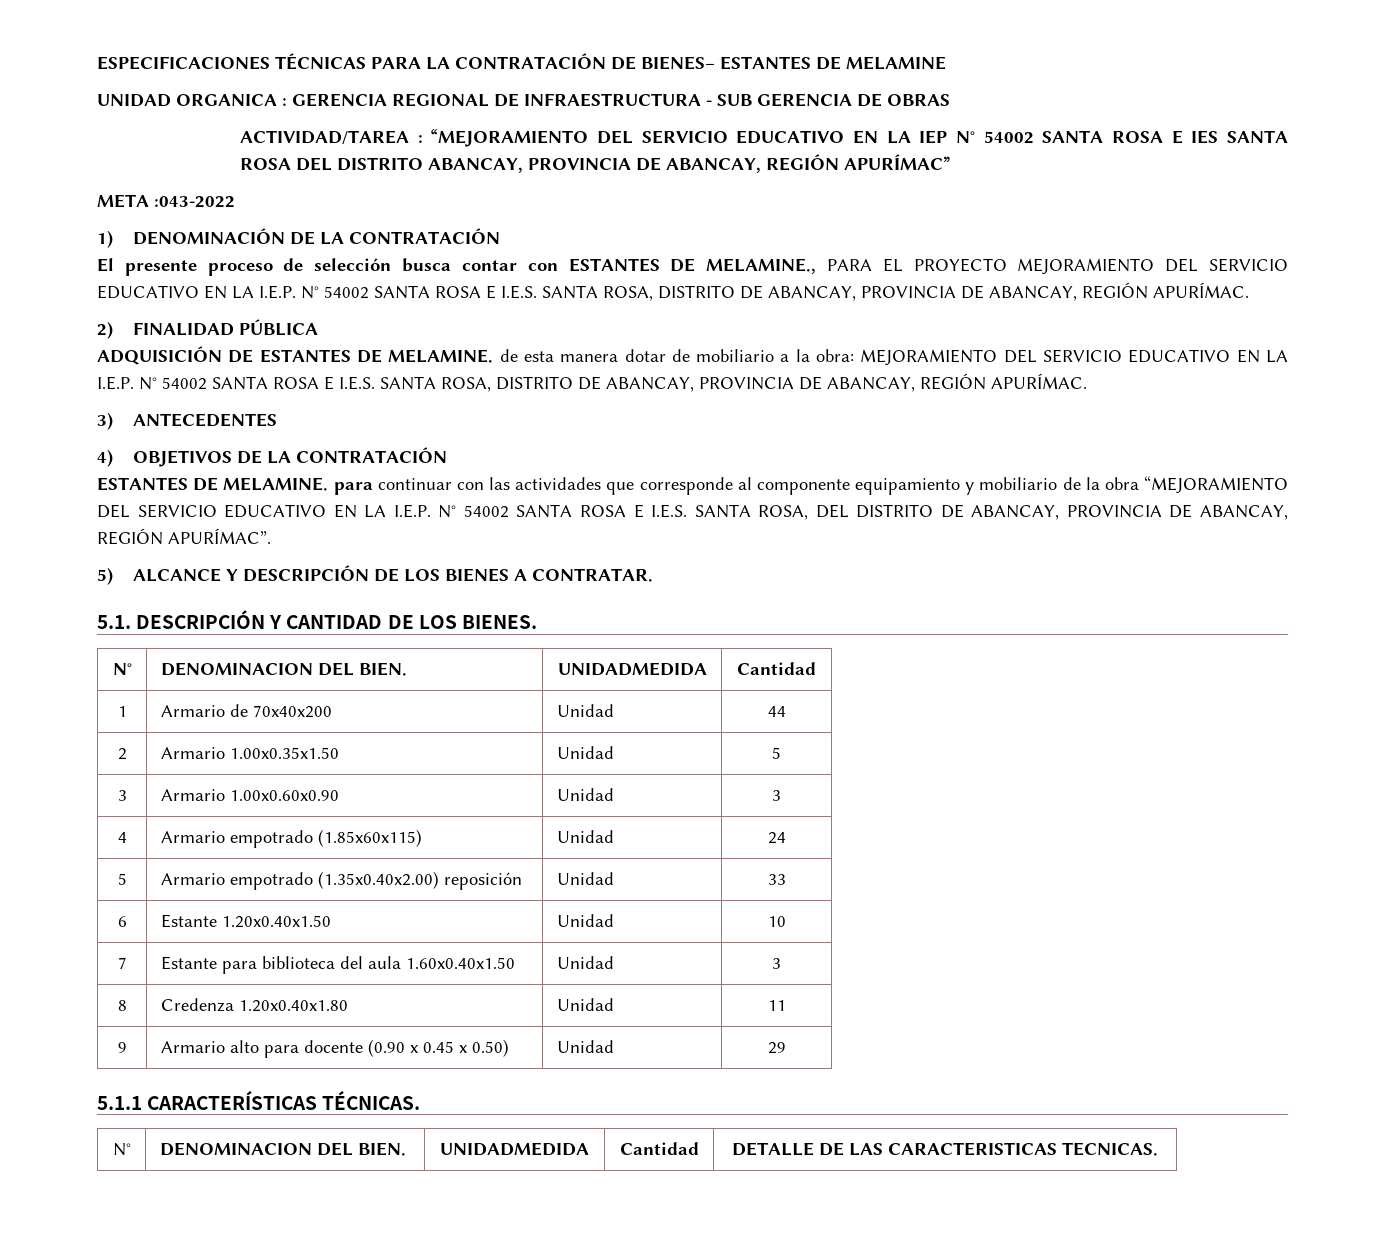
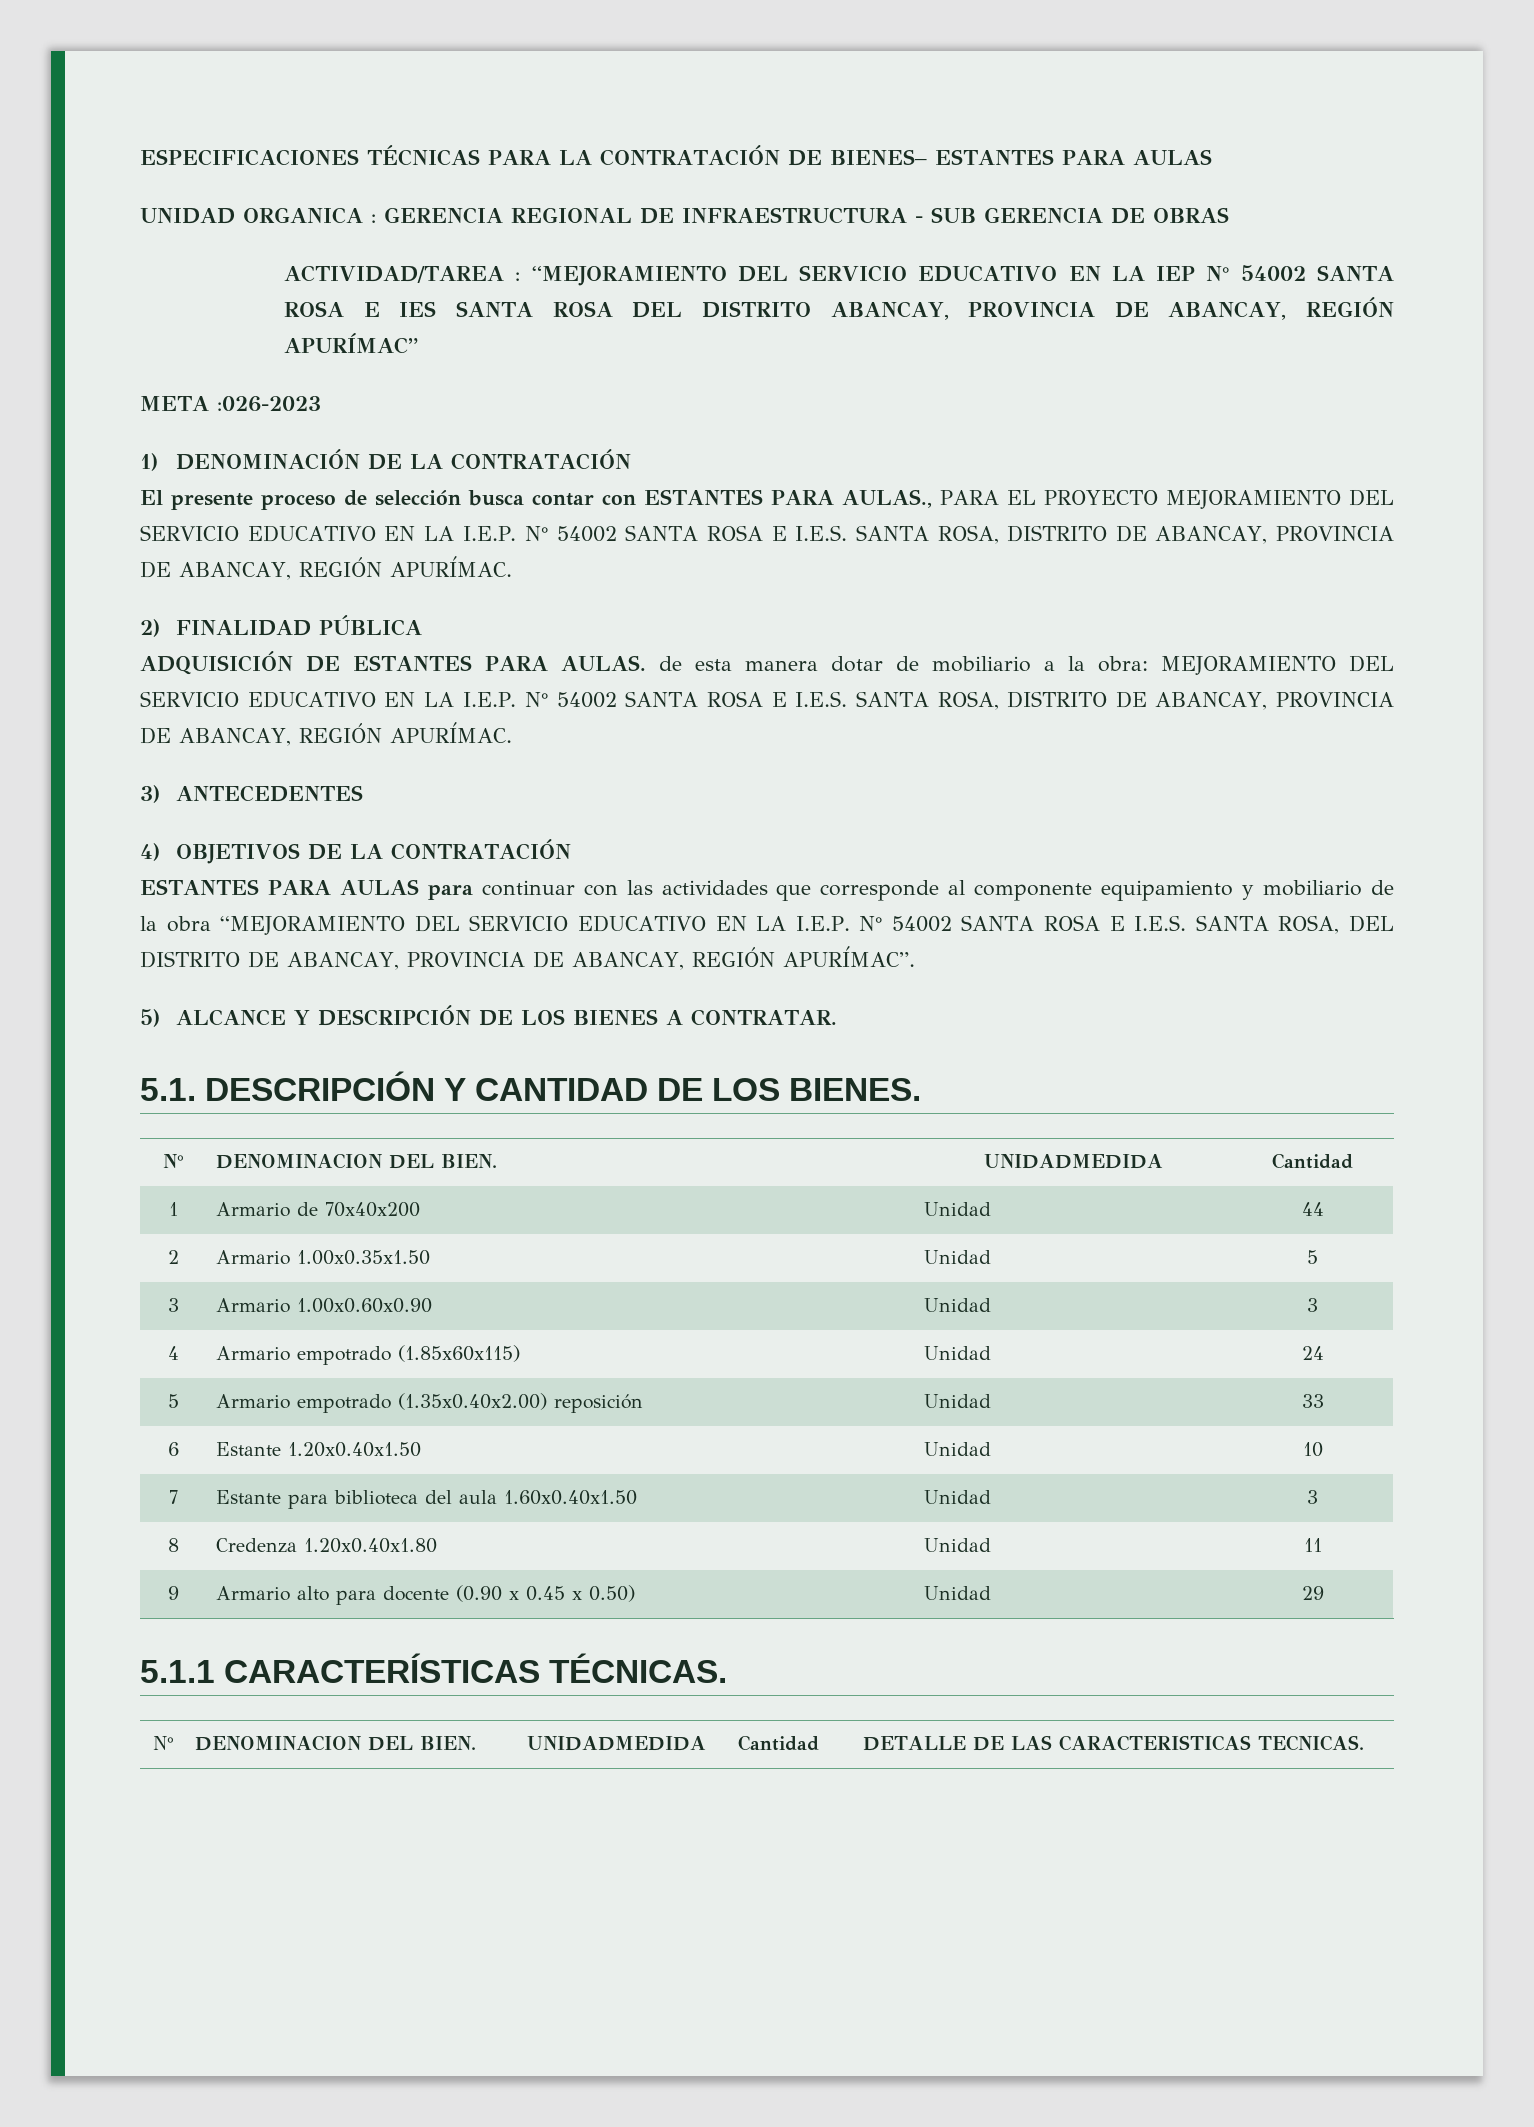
[816,56,946,70] DE MELAMINE -> [1061,149,1212,165] PARA AULAS
[154,196,235,208] :043-2022 -> [216,396,321,412] :026-2023
[670,258,817,274] DE MELAMINE., -> [771,489,933,508] PARA AULAS.,
[356,349,494,363] DE MELAMINE. -> [484,655,646,671] PARA AULAS.
[193,477,329,491] DE MELAMINE. -> [267,879,419,895] PARA AULAS

